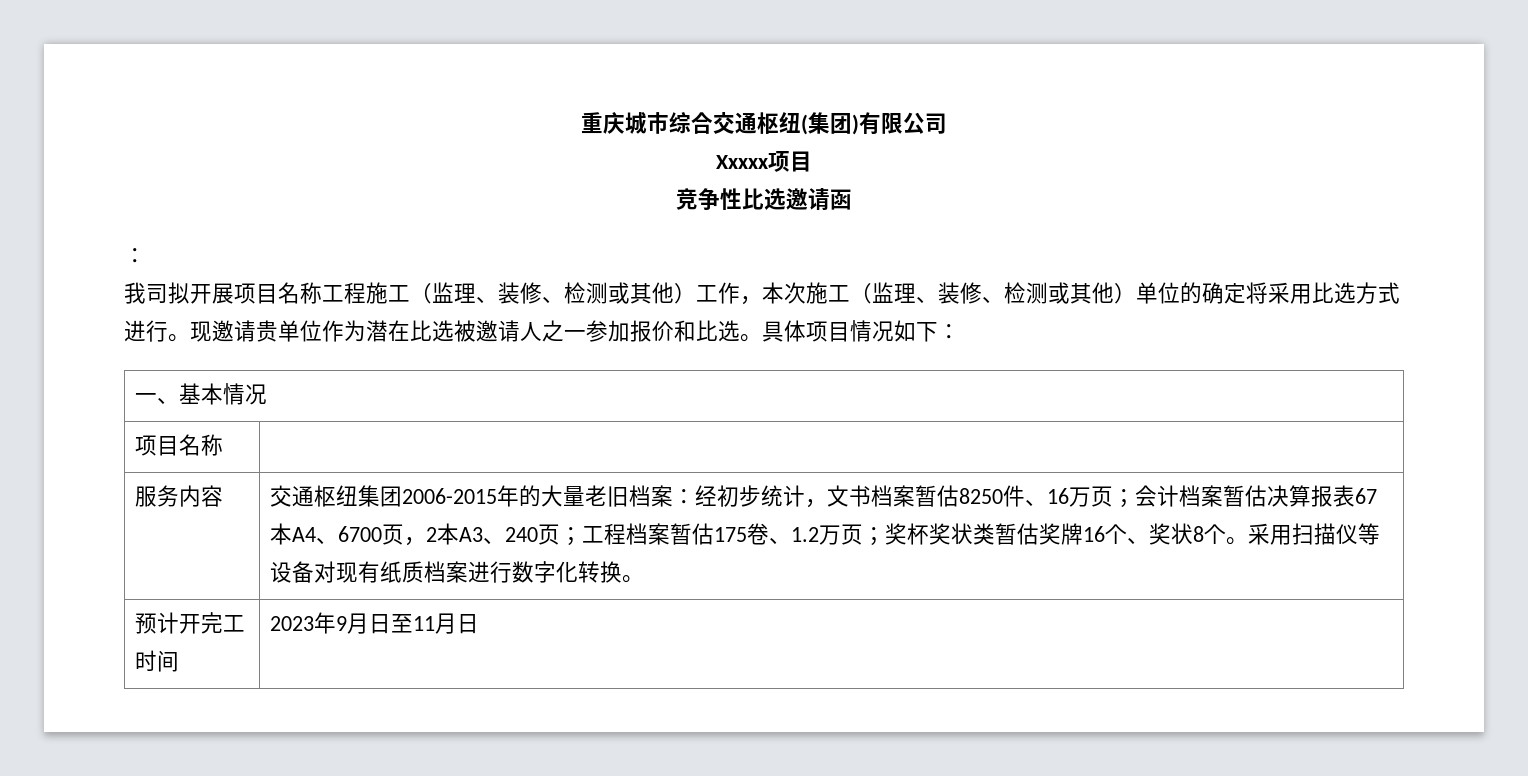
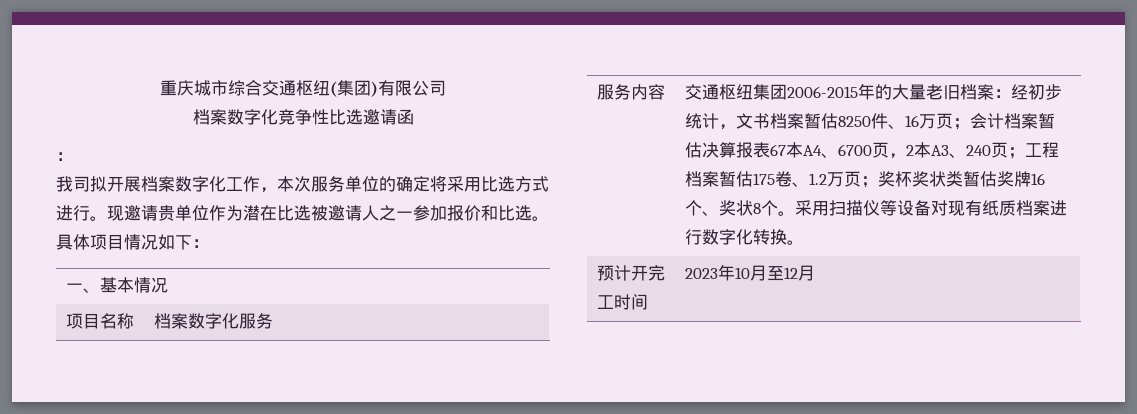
[716,151,812,172] Xxxxx项目 // -> [192,109,278,125] 档案数字化
[234,282,1136,305] 项目名称工程施工（监理、装修、检测或其他）工作，本次施工（监理、装修、检测或其他） -> [141,176,345,193] 档案数字化工作，本次服务
(224, 445) none -> [154,313,274,329] 档案数字化服务
[336,613,480,634] 9月日至11月日 -> [735,265,816,281] 10月至12月

